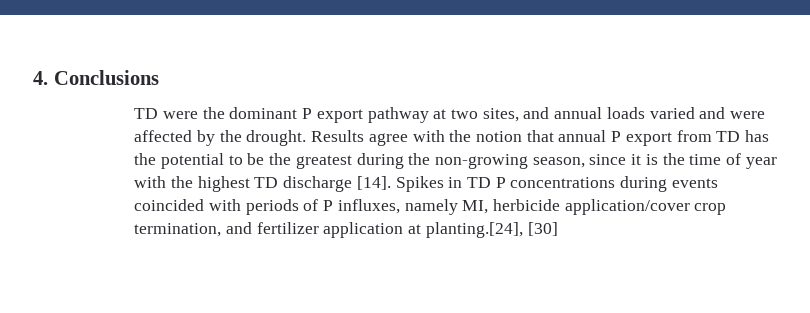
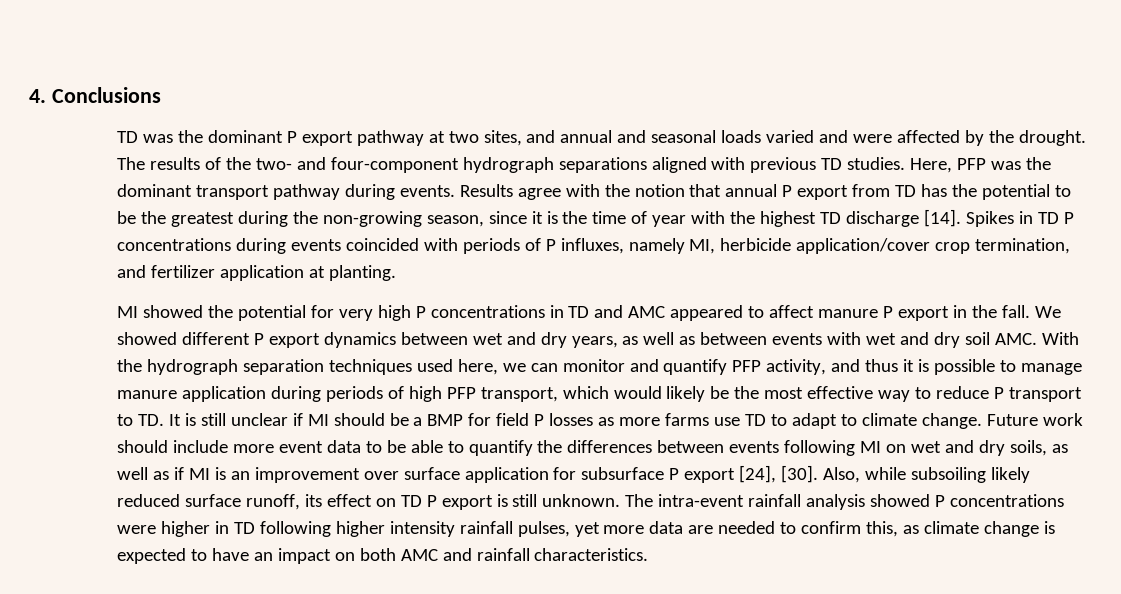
[162,111,198,119] were -> [142,134,173,143] was
(603, 113) none -> [617,130,717,143] and seasonal
(307, 138) none -> [116,157,1052,173] [116,184,455,200] The results of the two- and four-component hydrograph separations aligned with previous TD studies. Here, PFP was the dominant transport pathway during events.
[425,222,558,238] planting.[24], [30] -> [328,265,396,281] [116,305,1062,321] [116,332,1080,348] [116,359,1083,375] [116,386,1083,402] [116,413,1084,429] [116,440,1069,456] [116,465,1031,483] [116,494,1065,510] [116,521,1056,537] [116,548,649,564] planting. // MI showed the potential for very high P concentrations in TD and AMC appeared to affect manure P export in the fall. We showed different P export dynamics between wet and dry years, as well as between events with wet and dry soil AMC. With the hydrograph separation techniques used here, we can monitor and quantify PFP activity, and thus it is possible to manage manure application during periods of high PFP transport, which would likely be the most effective way to reduce P transport to TD. It is still unclear if MI should be a BMP for field P losses as more farms use TD to adapt to climate change. Future work should include more event data to be able to quantify the differences between events following MI on wet and dry soils, as well as if MI is an improvement over surface application for subsurface P export [24], [30]. Also, while subsoiling likely reduced surface runoff, its effect on TD P export is still unknown. The intra-event rainfall analysis showed P concentrations were higher in TD following higher intensity rainfall pulses, yet more data are needed to confirm this, as climate change is expected to have an impact on both AMC and rainfall characteristics.

